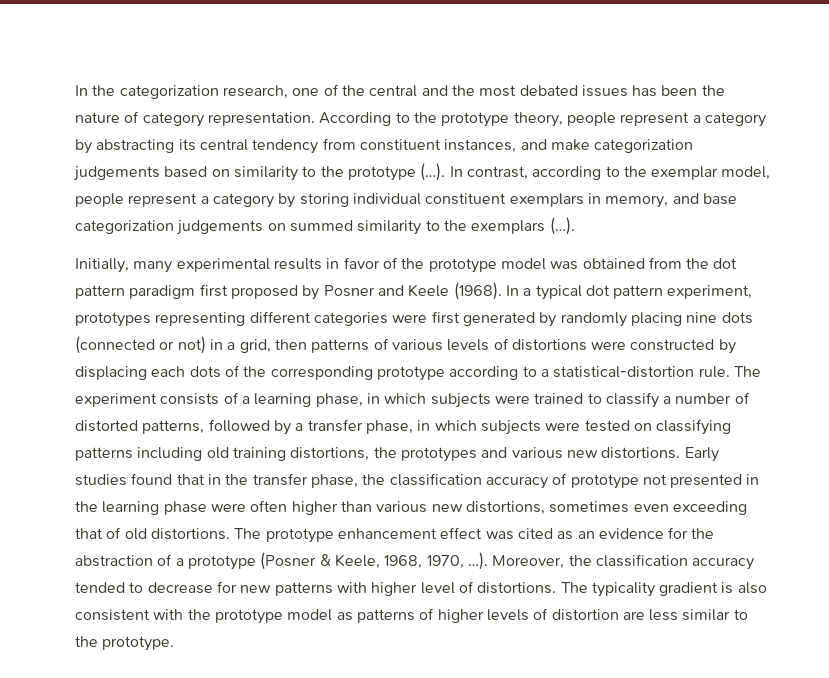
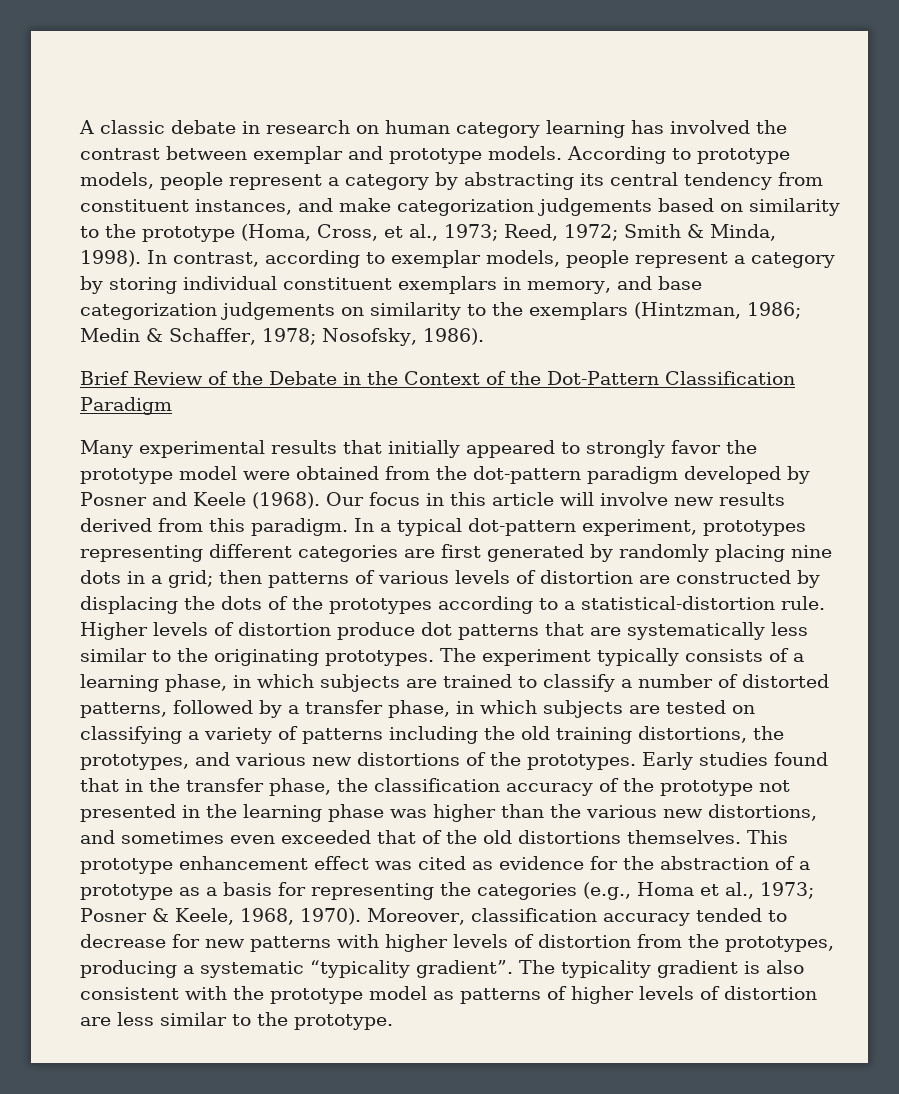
[75,84,725,99] [75,111,563,127] In the categorization research, one of the central and the most debated issues has been the nature of category representation. According to the prototype theory, -> [79,120,787,138] [80,146,790,164] [80,172,154,189] A classic debate in research on human category learning has involved the contrast between exemplar and prototype models. According to prototype models,
[420,163,446,181] (…). -> [241,224,776,241] [80,250,141,267] (Homa, Cross, et al., 1973; Reed, 1972; Smith & Minda, 1998).
[623,166,771,180] the exemplar model, -> [391,250,560,268] exemplar models,
[289,220,353,232] summed -> (364, 311) none
[549,217,575,235] [75,257,579,273] (…). // Initially, many experimental results in favor of the prototype model was -> [634,302,801,319] [80,328,484,346] [80,371,795,385] [80,397,172,415] [80,440,757,458] [80,466,290,484] (Hintzman, 1986; Medin & Schaffer, 1978; Nosofsky, 1986). // Brief Review of the Debate in the Context of the Dot-Pattern Classification Paradigm // Many experimental results that initially appeared to strongly favor the prototype model were
[713,258,738,269] [75,284,298,299] dot pattern paradigm first proposed -> [473,466,781,484] dot-pattern paradigm developed
(502, 291) none -> [325,492,785,506] [80,518,348,536] Our focus in this article will involve new results derived from this paradigm.
[585,285,664,299] dot pattern -> [468,518,576,536] dot-pattern
[392,314,428,323] were -> [404,549,435,558] are
[75,336,206,354] (connected or not) -> (121, 577) none
[239,339,271,353] grid, -> [168,570,213,588] grid;
[511,339,627,351] distortions were -> [540,570,670,584] distortion are
[151,366,186,377] each -> [184,596,215,610] the
[270,366,445,381] corresponding prototype -> [329,598,432,614] prototypes
(730, 372) none -> [80,622,808,640] [80,648,434,666] Higher levels of distortion produce dot patterns that are systematically less similar to the originating prototypes.
(157, 400) none -> [597,648,679,666] typically
[494,395,530,404] were -> [406,679,437,688] are
[545,422,581,431] were -> [629,705,660,714] are
(732, 427) none -> [188,726,298,744] a variety of
(203, 454) none -> [484,726,515,740] the
[400,447,477,462] prototypes -> [80,754,189,770] prototypes,
[601,447,681,459] distortions. -> [357,752,636,770] distortions of the prototypes.
(568, 479) none -> [623,778,654,792] the
[210,500,288,512] were often -> [390,809,427,818] was
(372, 506) none -> [550,804,581,818] the
(545, 508) none -> [80,830,115,844] and
[672,501,747,515] exceeding -> [281,830,371,844] exceeded
[124,528,262,540] old distortions. The -> [446,830,788,844] the old distortions themselves. This
[577,531,595,539] an -> (493, 865) none
[260,552,592,570] (Posner & Keele, 1968, 1970, …). Moreover, the -> [179,882,814,900] [80,908,465,925] as a basis for representing the categories (e.g., Homa et al., 1973; Posner & Keele, 1968, 1970). Moreover,
[420,581,557,594] level of distortions. -> [453,934,834,952] [80,960,513,978] levels of distortion from the prototypes, producing a systematic “typicality gradient”.

